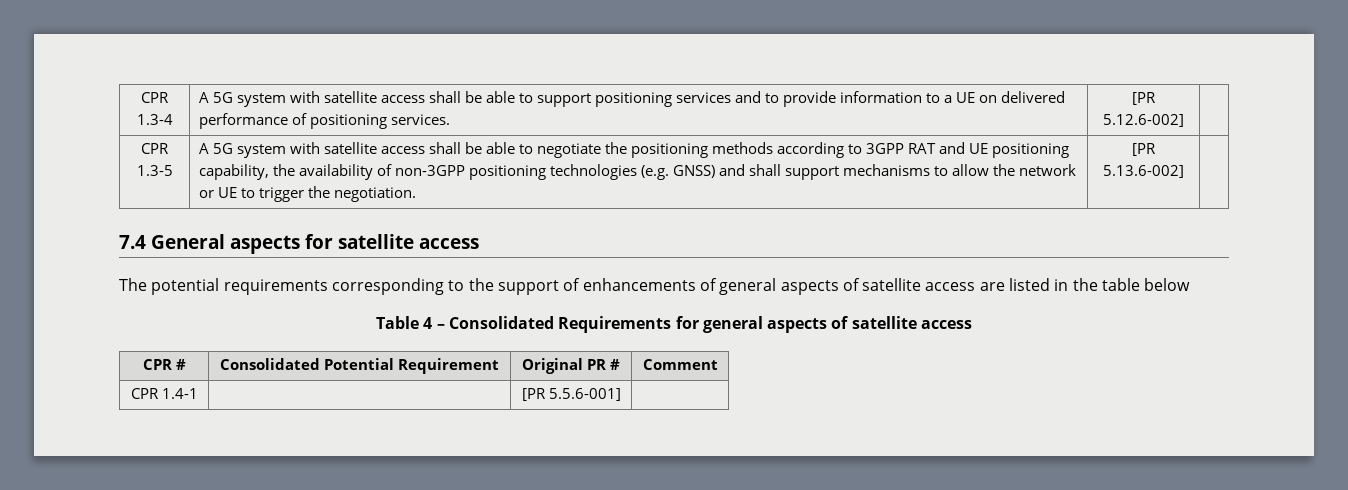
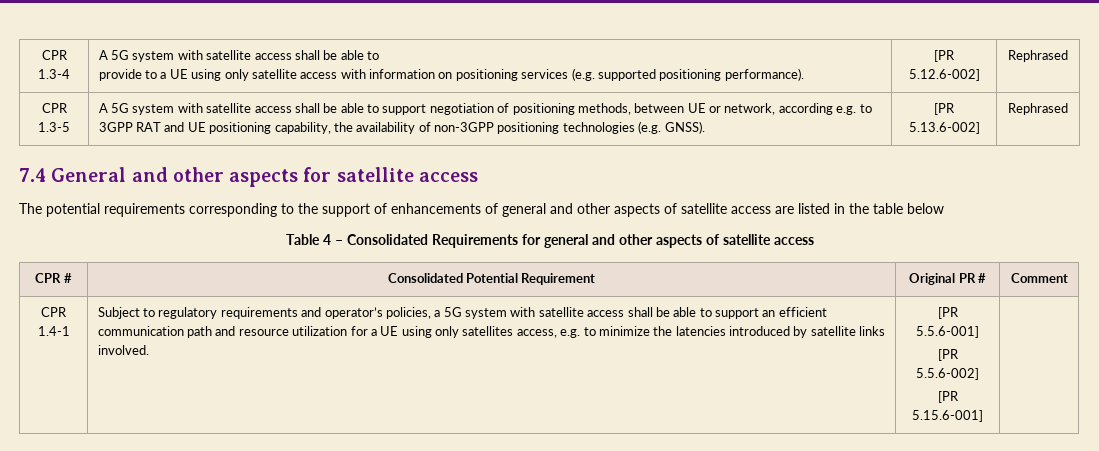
[537,91,1066,107] [199,113,451,129] support positioning services and to provide information to a UE on delivered performance of positioning services. -> [98,68,804,81] // provide to a UE using only satellite access with information on positioning services (e.g. supported positioning performance).
(1184, 120) none -> [1008,50,1068,62] Rephrased
[537,142,845,158] negotiate the positioning methods according -> [382,103,857,115] support negotiation of positioning methods, between UE or network, according e.g.
[673,164,1077,180] [199,186,417,202] GNSS) and shall support mechanisms to allow the network or UE to trigger the negotiation. -> [664,121,705,134] GNSS).
(1184, 171) none -> [1008,103,1068,115] Rephrased
(225, 241) none -> [131,167,224,182] and other
(777, 286) none -> [550,203,610,214] and other
(763, 324) none -> [591,234,653,245] and other
[521,388,621,401] | [PR 5.5.6-001] -> [97,307,827,319] [97,326,886,338] [97,345,149,355] [937,307,959,319] [916,326,979,338] [937,349,959,361] [916,368,979,380] [937,391,959,403] [912,410,983,422] Subject to regulatory requirements and operator’s policies, a 5G system with satellite access shall be able to support an efficient communication path and resource utilization for a UE using only satellites access, e.g. to minimize the latencies introduced by satellite links involved. | [PR 5.5.6-001] // [PR 5.5.6-002] // [PR 5.15.6-001]

